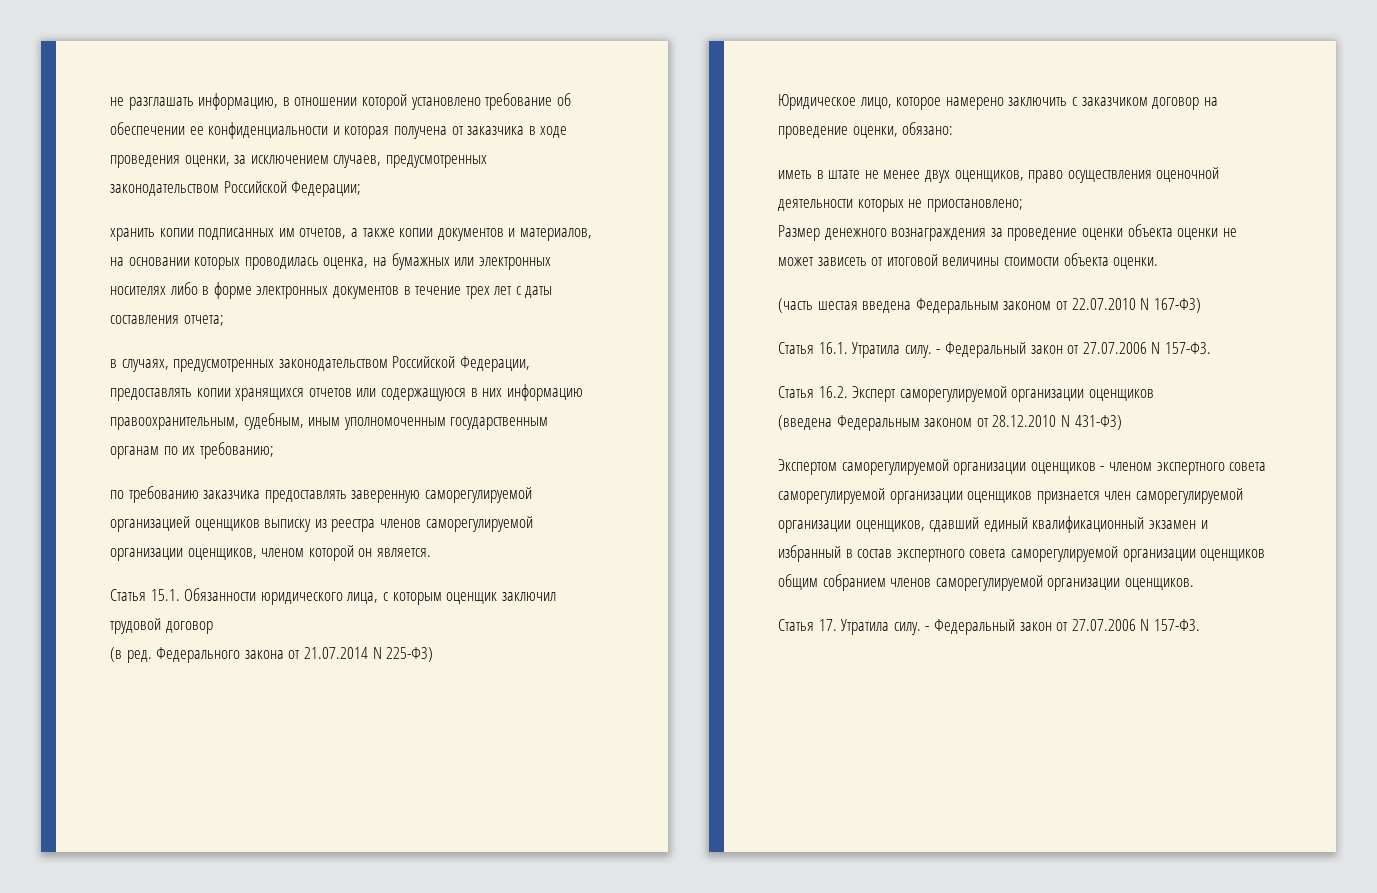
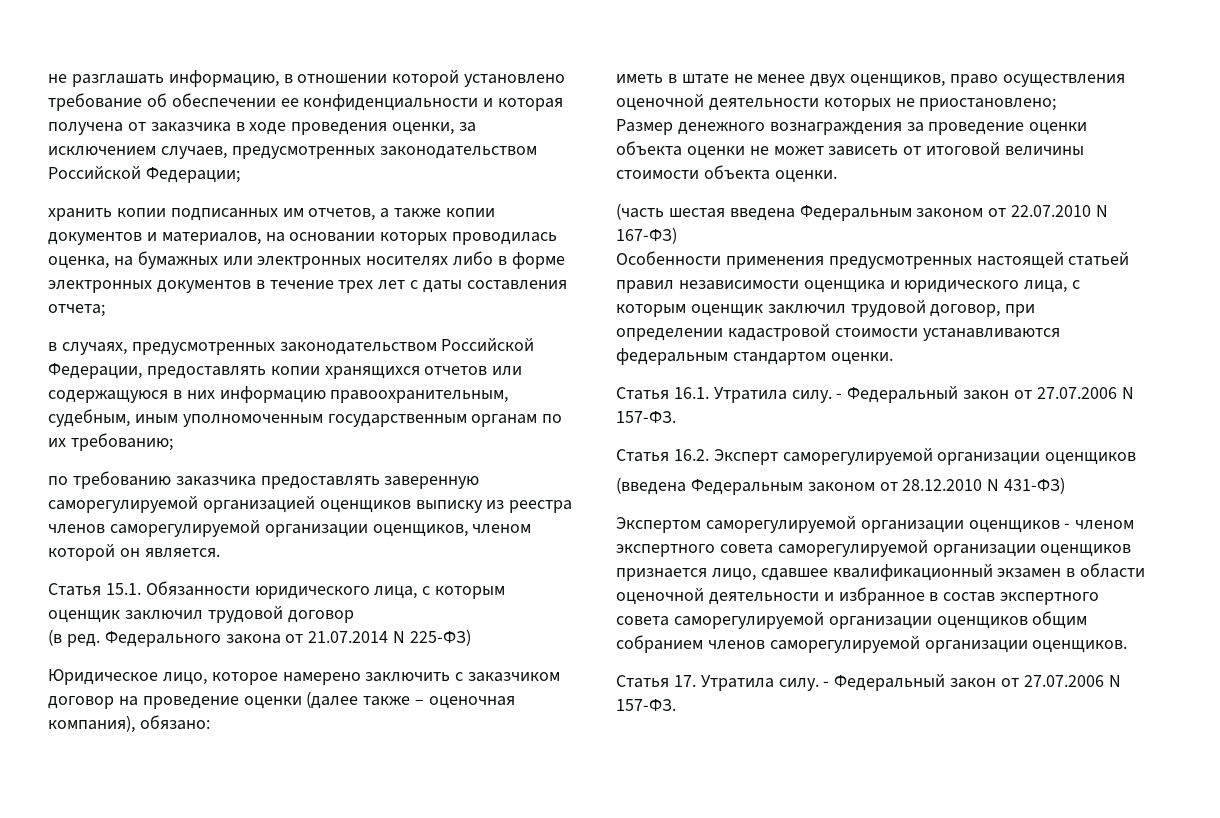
[852,126,898,138] оценки, -> [243,691,516,709] [48,715,135,733] оценки (далее также – оценочная компания),
(1201, 305) none -> [616,251,1130,269] [616,280,1081,293] [616,300,1036,317] [616,324,1060,341] [616,348,893,365] // Особенности применения предусмотренных настоящей статьей правил независимости оценщика и юридического лица, с которым оценщик заключил трудовой договор, при определении кадастровой стоимости устанавливаются федеральным стандартом оценки.
[1104,488,1243,504] [778,516,1208,533] [778,545,841,562] член саморегулируемой организации оценщиков, сдавший единый квалификационный экзамен и избранный -> [711,563,1146,581] [616,587,925,605] лицо, сдавшее квалификационный экзамен в области оценочной деятельности и избранное

